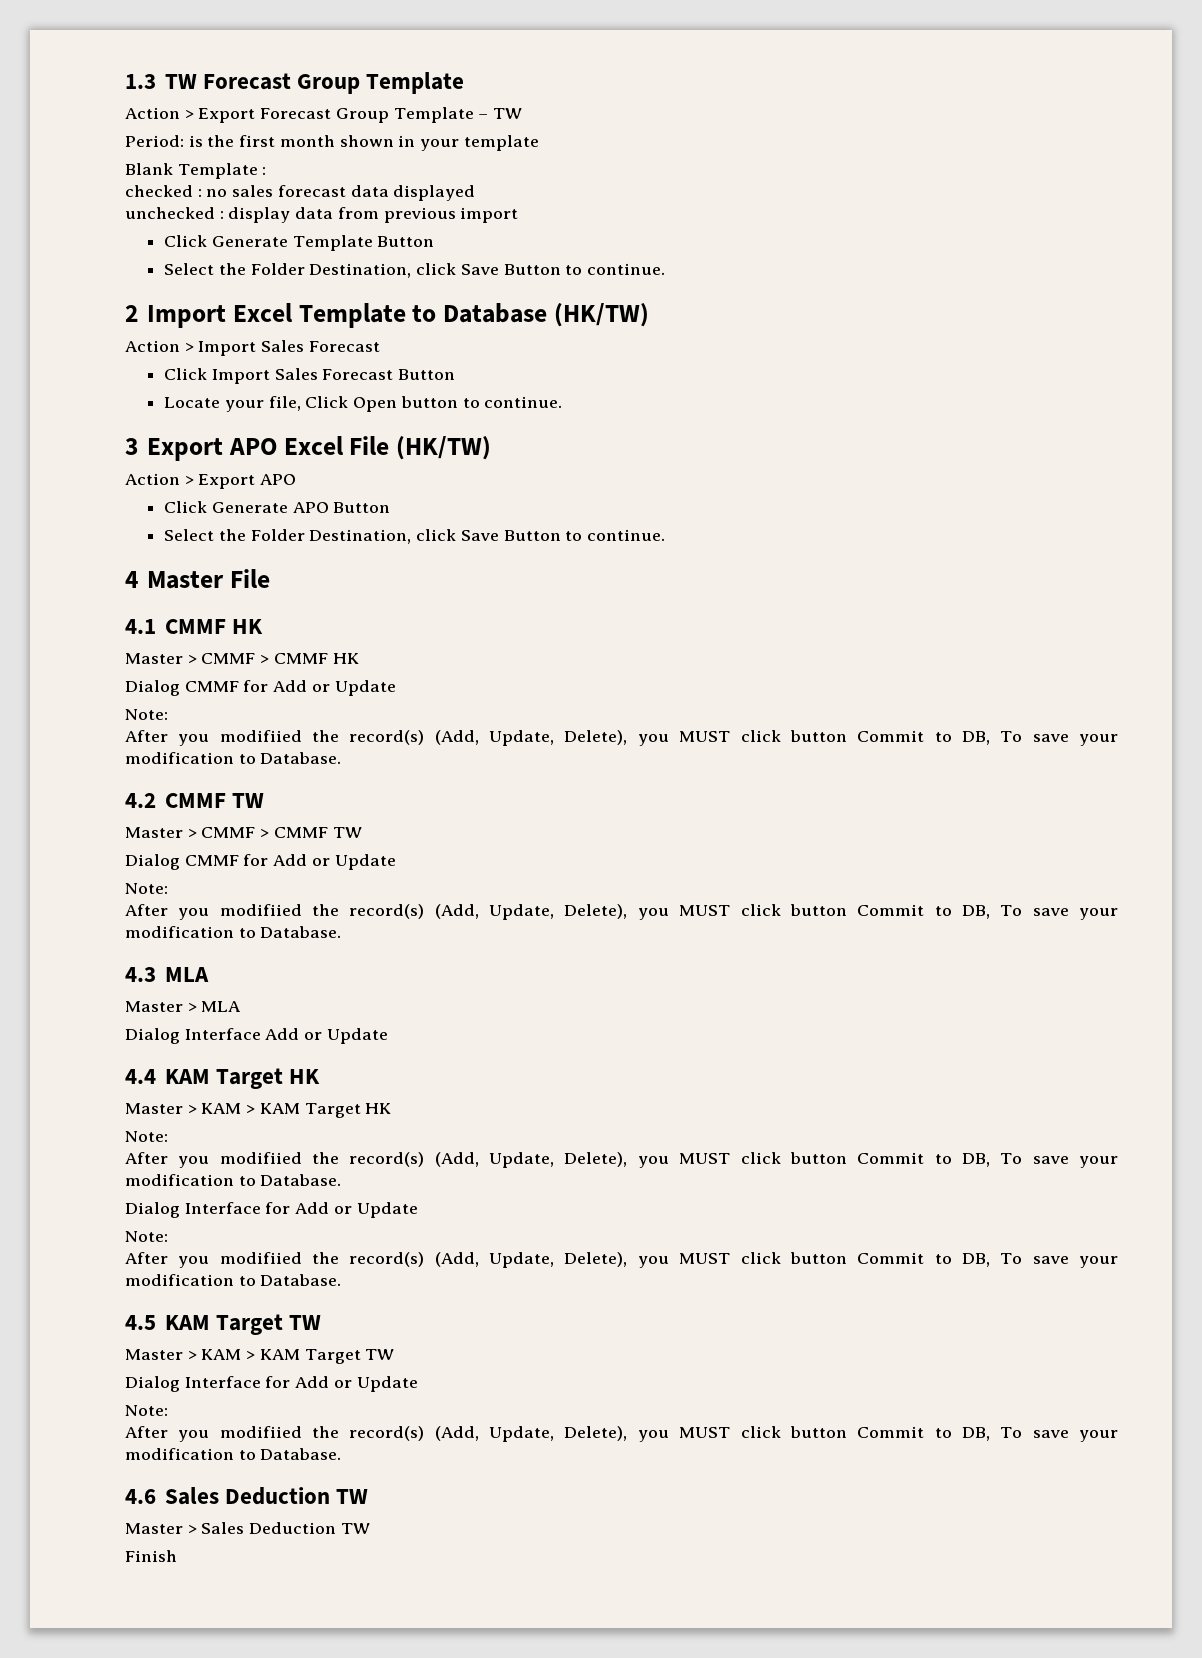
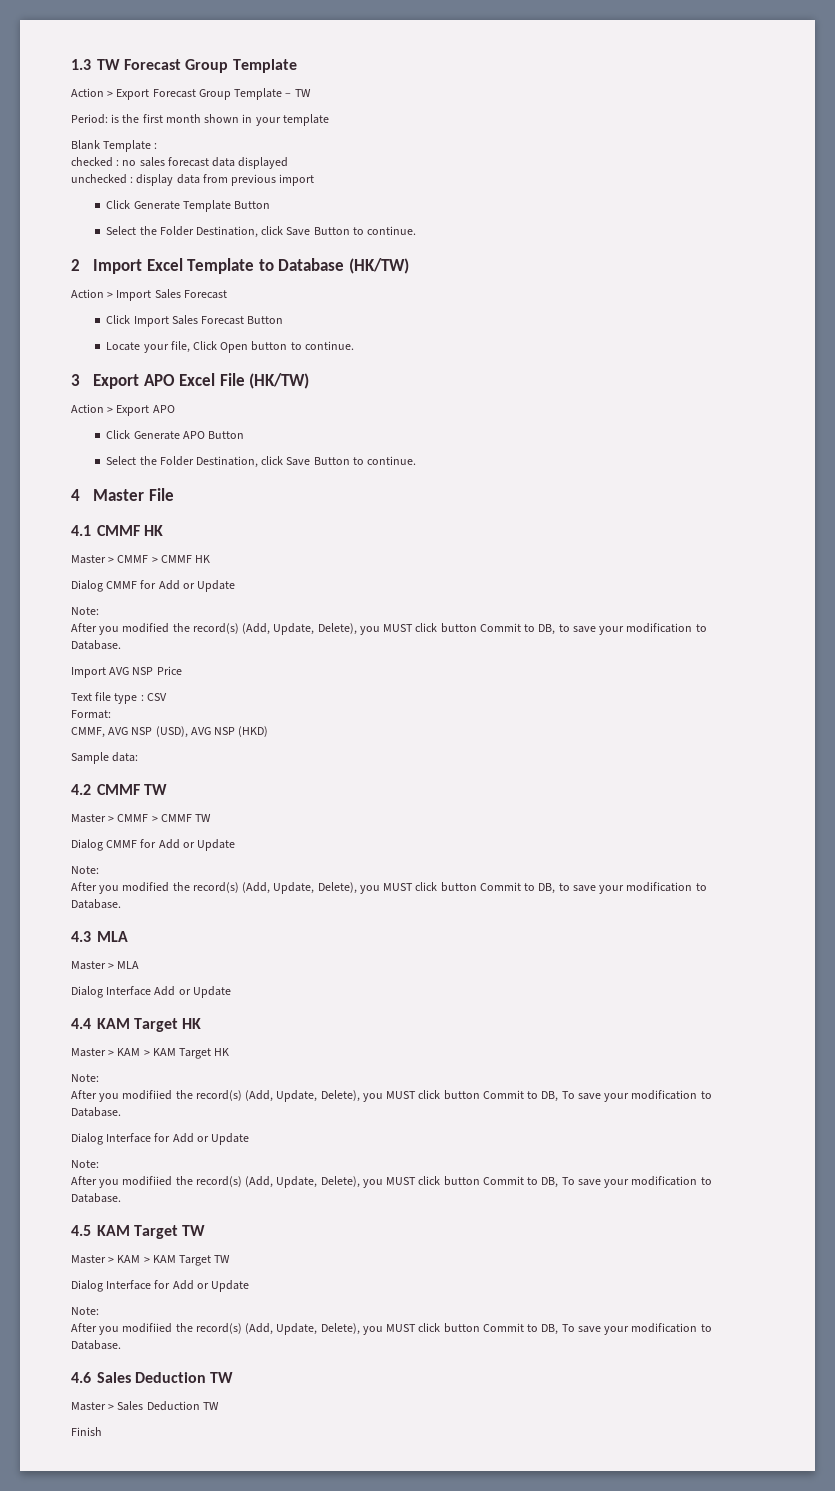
[219,730,302,742] modifiied -> [122,623,170,633] modified
[1000,731,1119,746] [125,752,342,764] To save your modification to Database. -> [558,623,707,635] [71,640,121,650] [71,666,182,678] [71,692,167,704] [71,710,111,719] [71,726,269,738] [71,752,139,764] to save your modification to Database. // Import AVG NSP Price // Text file type : CSV // Format: // CMMF, AVG NSP (USD), AVG NSP (HKD) // Sample data:
[219,904,302,916] modifiied -> [122,882,170,892] modified
[1000,905,1023,916] To -> [558,883,570,891] to

